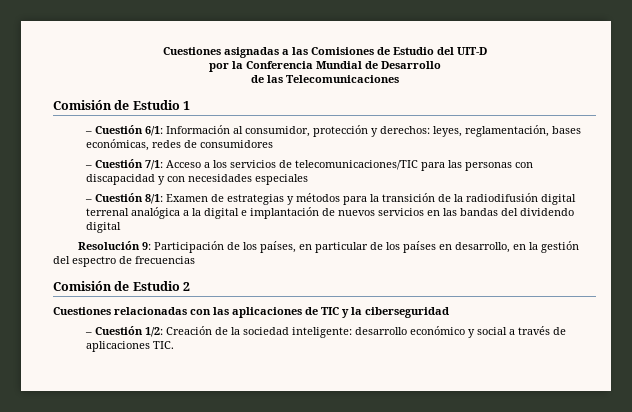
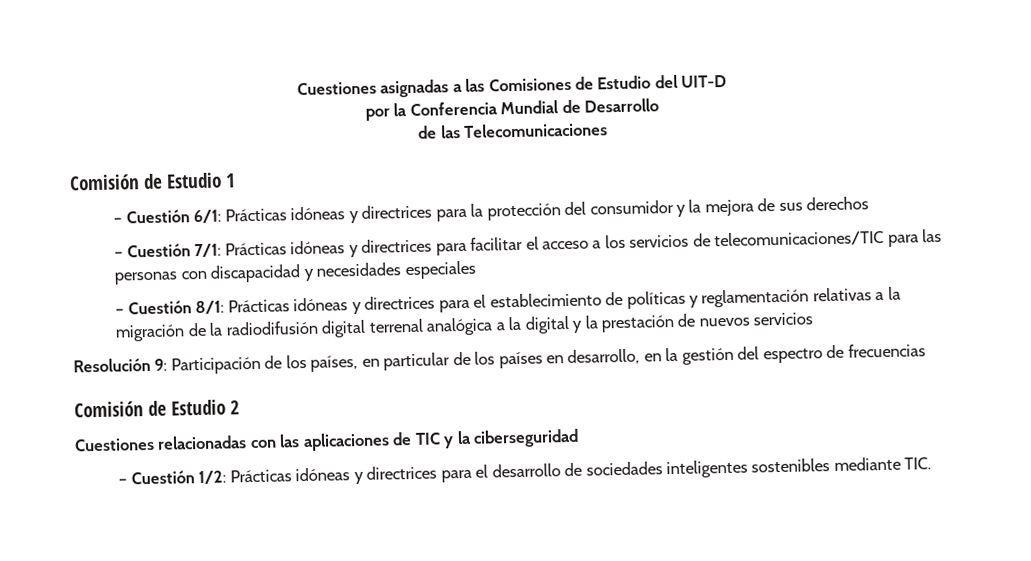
[166,125,582,137] [86,139,274,151] [85,159,202,170] Información al consumidor, protección y derechos: leyes, reglamentación, bases económicas, redes de consumidores // – Cuestión 7/1: Acceso -> [224,196,870,224] [114,236,590,258] Prácticas idóneas y directrices para la protección del consumidor y la mejora de sus derechos // – Cuestión 7/1: Prácticas idóneas y directrices para facilitar el acceso
[167,176,186,182] con -> (314, 275) none
[166,193,436,205] Examen de estrategias y métodos para la transición -> [227,286,901,315] [115,324,186,342] Prácticas idóneas y directrices para el establecimiento de políticas y reglamentación relativas a la migración
[241,207,320,219] e implantación -> [572,314,674,333] y la prestación
[427,208,575,216] [86,222,122,233] en las bandas del dividendo digital -> (814, 319) none
[166,326,567,338] [86,341,151,352] Creación de la sociedad inteligente: desarrollo económico y social a través de aplicaciones -> [229,456,901,485] Prácticas idóneas y directrices para el desarrollo de sociedades inteligentes sostenibles mediante

